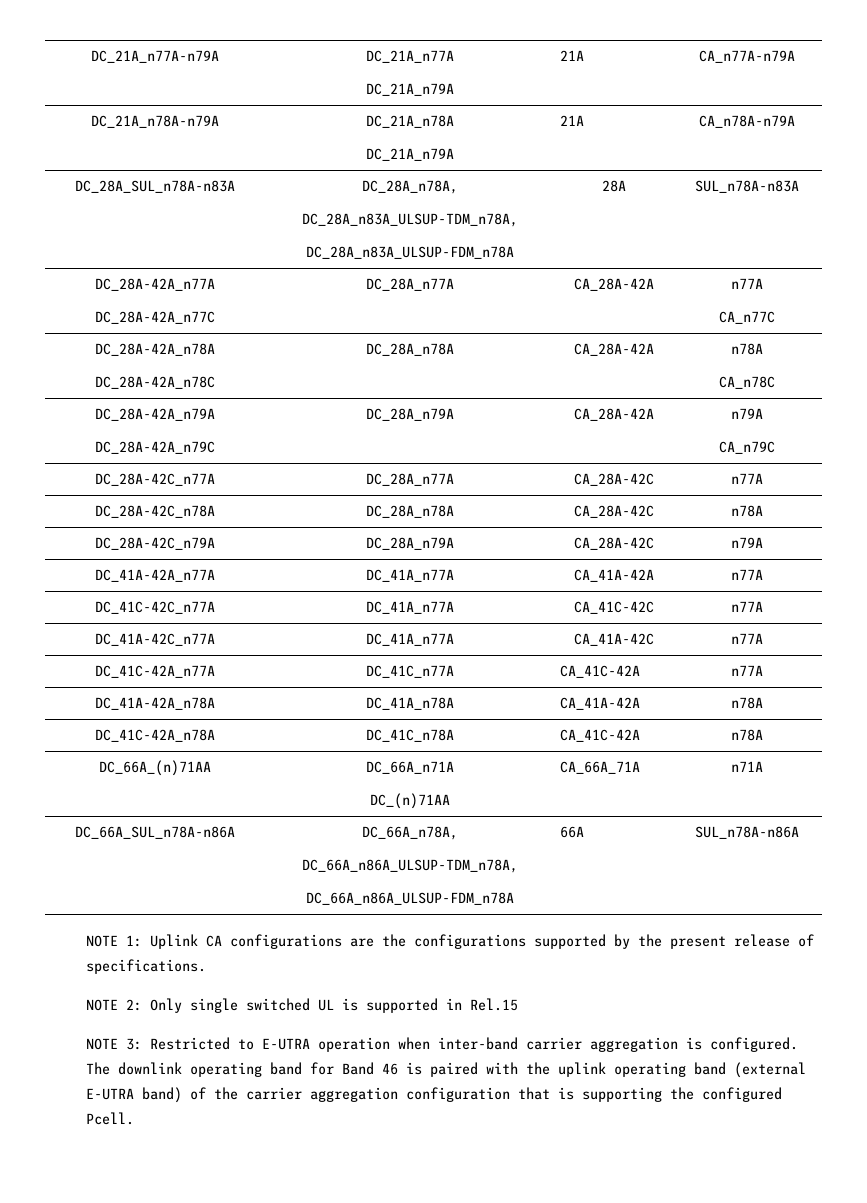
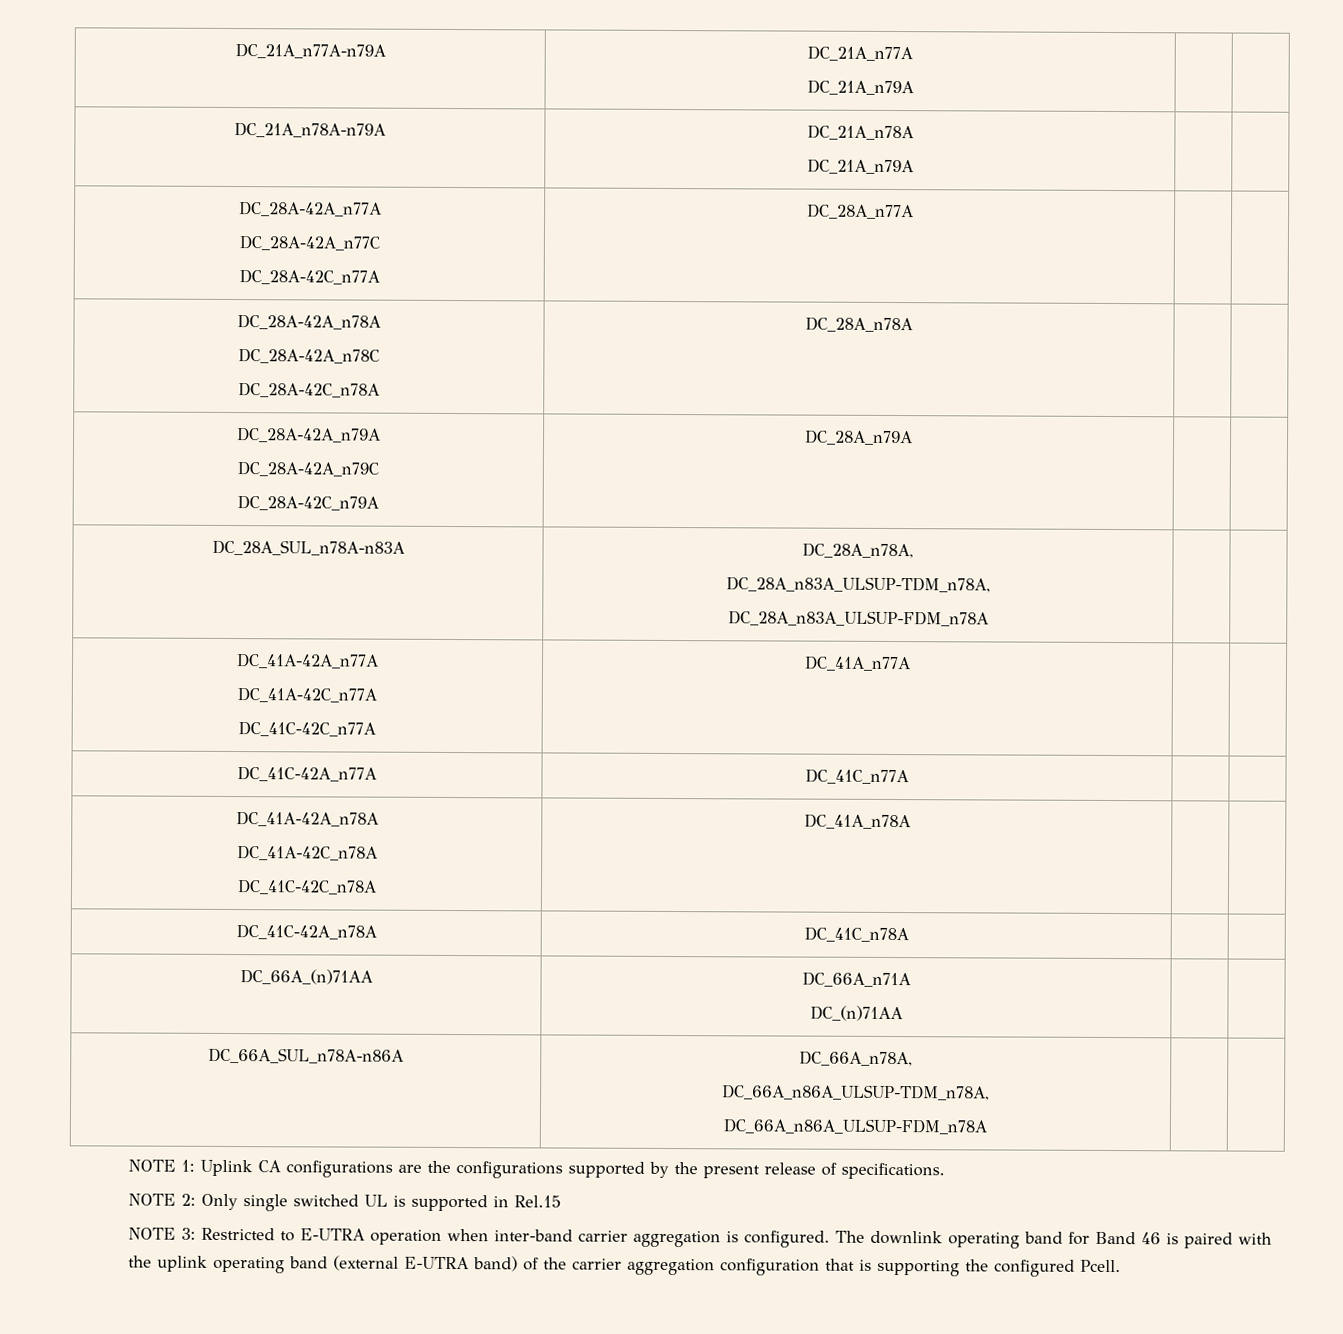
[560,50,585,61] [699,50,795,63] 21A | CA_n77A-n79A -> (914, 87) |
[560,115,585,126] [699,115,795,128] [75,180,235,193] [361,180,458,194] [301,213,518,227] [305,246,514,259] [601,180,626,192] [695,180,799,193] [95,278,215,291] [95,311,215,324] [365,278,454,291] [573,278,654,291] [731,278,763,289] [719,311,775,324] [95,343,215,356] [95,376,215,389] [365,343,454,356] [573,343,654,356] [731,343,763,355] [719,376,775,389] [95,408,215,421] [95,441,215,454] [365,408,454,421] [573,408,654,421] [731,408,763,419] [719,441,775,454] [95,473,215,486] [365,473,454,486] [573,473,654,486] [731,473,763,484] [95,505,215,518] [365,505,454,518] [573,505,654,518] [731,505,763,517] [95,537,215,550] [365,537,454,550] [573,537,654,550] [731,537,763,548] [95,569,215,582] [365,569,454,582] [573,569,654,582] [731,569,763,580] [95,601,215,614] [365,601,454,614] [573,601,654,614] [731,601,763,612] [95,633,215,646] [365,633,454,646] [573,633,654,646] [731,633,763,644] 21A | CA_n78A-n79A // DC_28A_SUL_n78A-n83A | DC_28A_n78A, // DC_28A_n83A_ULSUP-TDM_n78A, // DC_28A_n83A_ULSUP-FDM_n78A | 28A | SUL_n78A-n83A // DC_28A-42A_n77A // DC_28A-42A_n77C | DC_28A_n77A | CA_28A-42A | n77A // CA_n77C // DC_28A-42A_n78A // DC_28A-42A_n78C | DC_28A_n78A | CA_28A-42A | n78A // CA_n78C // DC_28A-42A_n79A // DC_28A-42A_n79C | DC_28A_n79A | CA_28A-42A | n79A // CA_n79C // DC_28A-42C_n77A | DC_28A_n77A | CA_28A-42C | n77A // DC_28A-42C_n78A | DC_28A_n78A | CA_28A-42C | n78A // DC_28A-42C_n79A | DC_28A_n79A | CA_28A-42C | n79A // DC_41A-42A_n77A | DC_41A_n77A | CA_41A-42A | n77A // DC_41C-42C_n77A | DC_41A_n77A | CA_41C-42C | n77A // DC_41A-42C_n77A | DC_41A_n77A | CA_41A-42C | n77A -> [238,201,382,217] [238,235,380,251] [238,269,380,285] [806,203,914,220] [237,314,381,330] [238,348,380,364] [238,382,380,398] [805,316,913,333] [237,427,381,443] [237,461,379,477] [237,495,379,511] [805,429,913,446] [211,539,405,556] [802,542,914,559] [725,576,991,593] [727,610,989,627] [236,653,379,669] [237,687,377,703] [238,721,376,737] [804,655,911,672] | // DC_28A-42A_n77A // DC_28A-42A_n77C // DC_28A-42C_n77A | DC_28A_n77A | | // DC_28A-42A_n78A // DC_28A-42A_n78C // DC_28A-42C_n78A | DC_28A_n78A | | // DC_28A-42A_n79A // DC_28A-42A_n79C // DC_28A-42C_n79A | DC_28A_n79A | | // DC_28A_SUL_n78A-n83A | DC_28A_n78A, // DC_28A_n83A_ULSUP-TDM_n78A, // DC_28A_n83A_ULSUP-FDM_n78A | | // DC_41A-42A_n77A // DC_41A-42C_n77A // DC_41C-42C_n77A | DC_41A_n77A | |
[560,665,641,678] [731,665,763,676] CA_41C-42A | n77A -> (909, 776) |
(215, 703) none -> [236,845,378,861] [236,879,377,895] // DC_41A-42C_n78A // DC_41C-42C_n78A
[560,697,641,710] [731,697,763,709] CA_41A-42A | n78A -> (911, 821) |
[560,729,641,742] [731,729,763,741] CA_41C-42A | n78A -> (909, 934) |
[560,761,641,774] [731,761,763,772] CA_66A_71A | n71A -> (903, 1013) |
[560,826,585,838] [695,826,799,839] 66A | SUL_n78A-n86A -> (987, 1126) |

